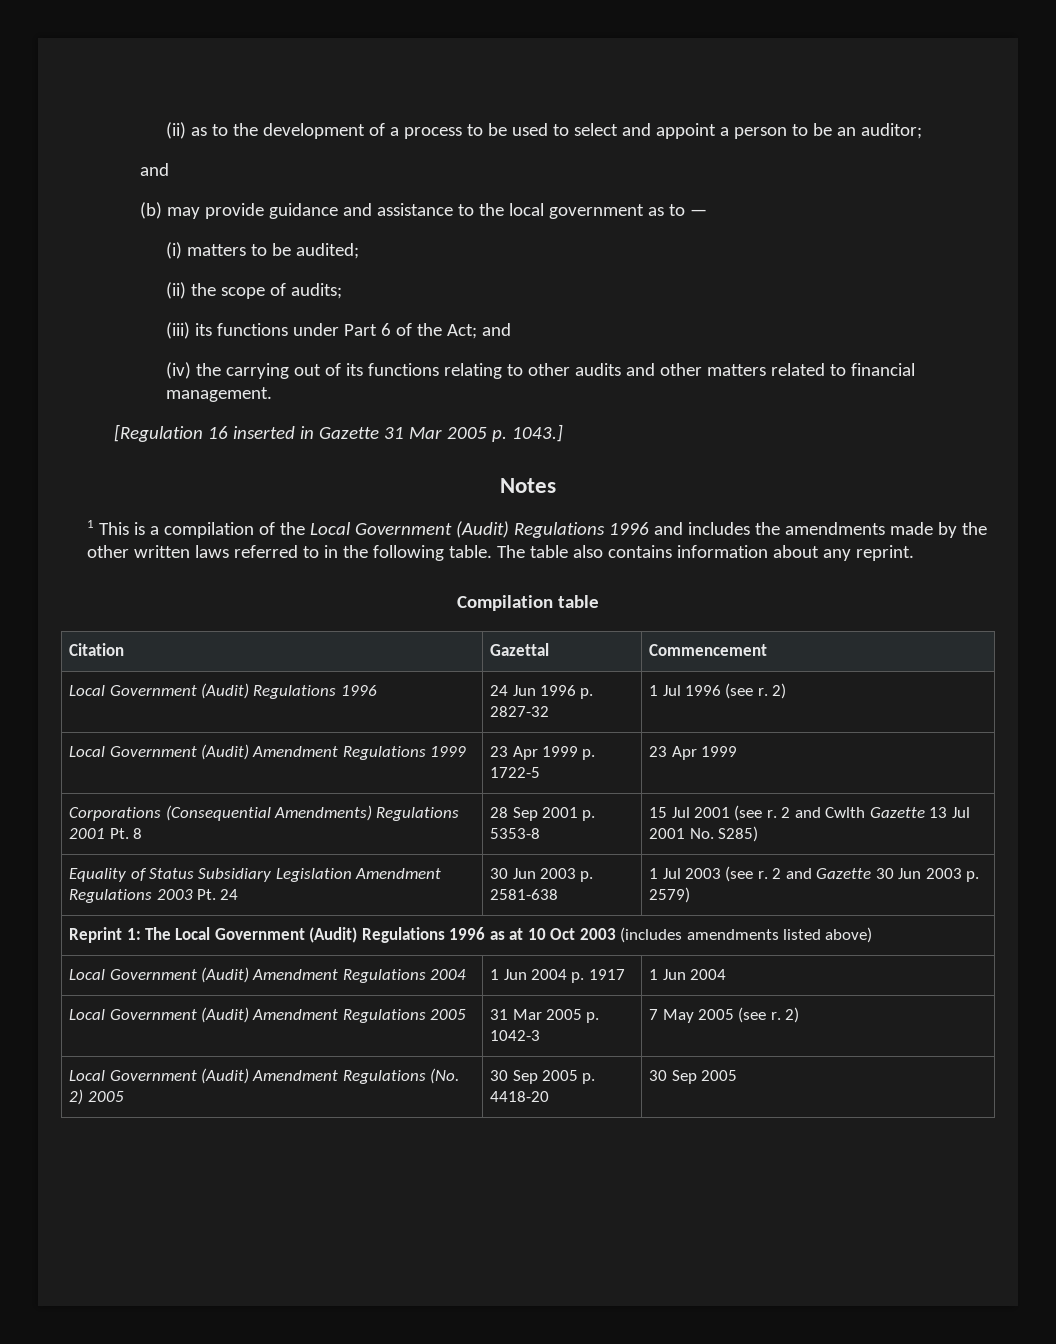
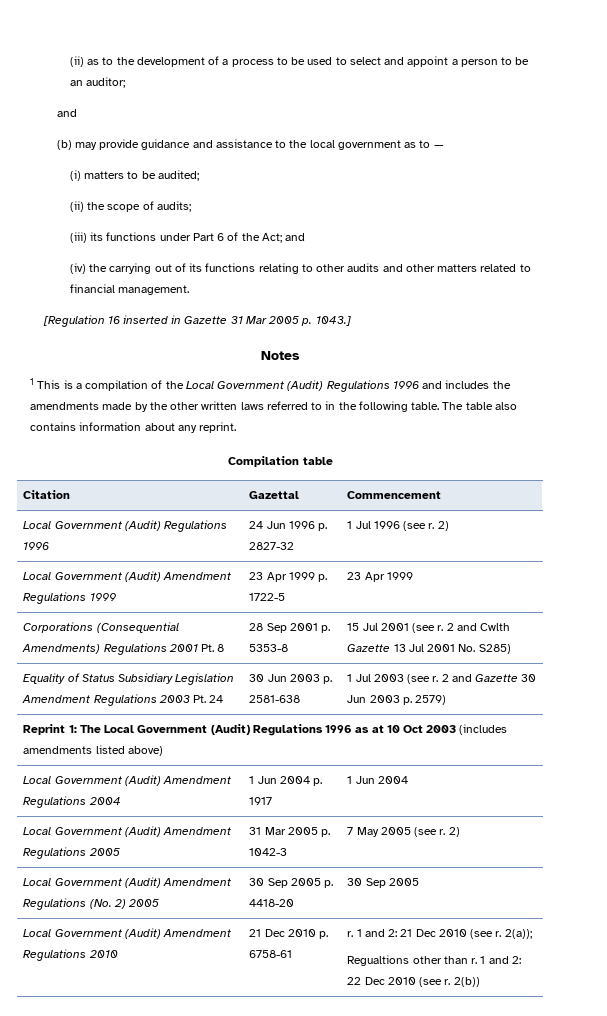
(738, 1075) none -> [23,928,232,939] [23,949,118,961] [249,929,329,939] [249,950,293,958] [347,929,532,939] [347,955,521,966] [347,977,480,987] // Local Government (Audit) Amendment Regulations 2010 | 21 Dec 2010 p. 6758-61 | r. 1 and 2: 21 Dec 2010 (see r. 2(a)); // Regualtions other than r. 1 and 2: 22 Dec 2010 (see r. 2(b))

